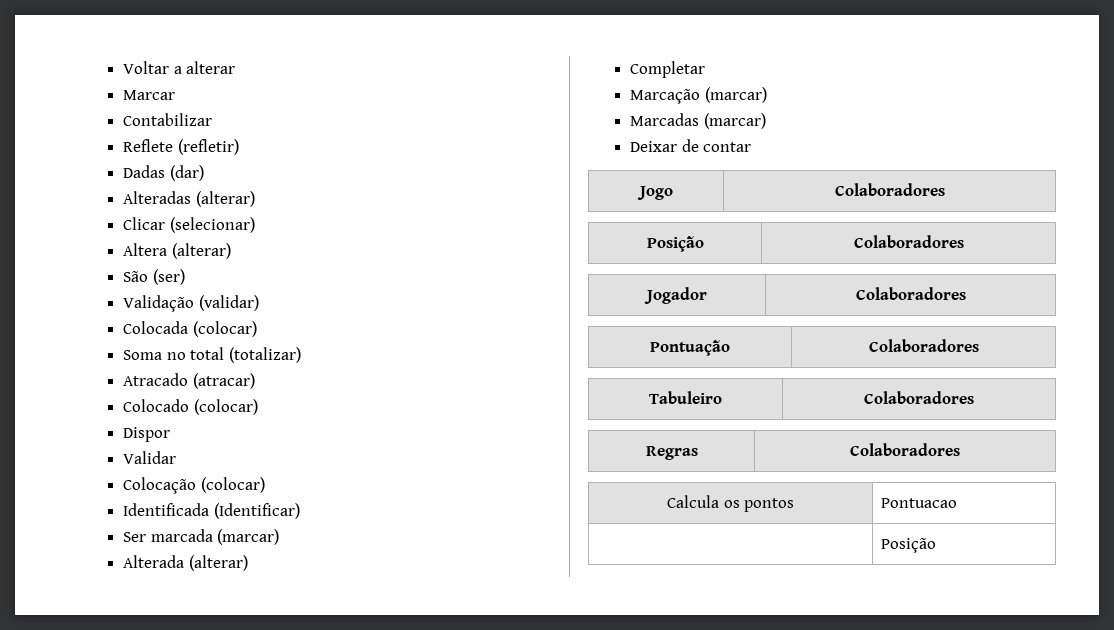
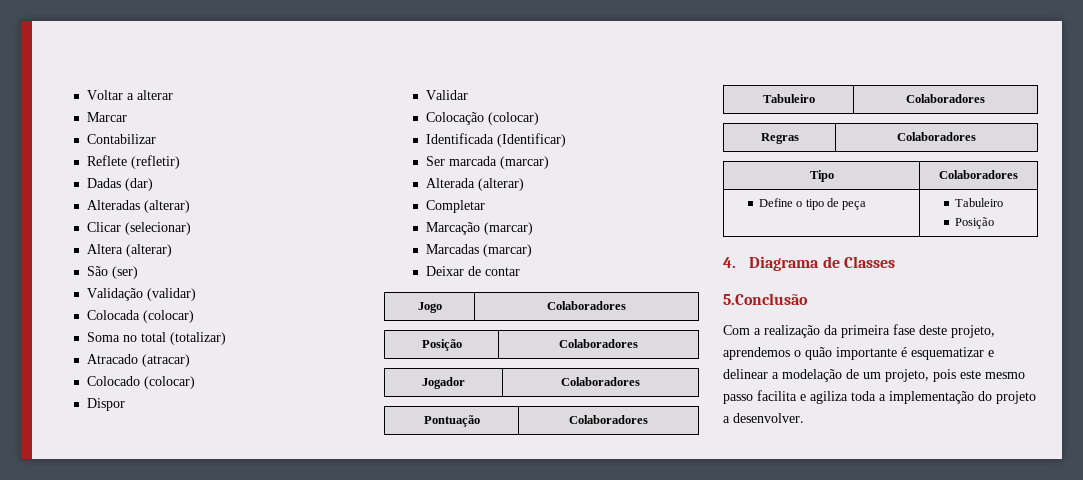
[666,495,795,512] [881,498,958,508] [881,538,937,553] Calcula os pontos | Pontuacao // | Posição -> [809,170,834,182] [939,170,1018,179] [758,198,867,210] [954,198,1003,207] [954,217,994,229] [723,256,895,271] [723,293,808,305] [723,324,995,338] [723,347,994,360] [723,369,1025,382] [723,390,1036,404] [723,413,804,423] Tipo | Colaboradores // Define o tipo de peça | Tabuleiro // Posição // 4. Diagrama de Classes // 5.Conclusão // Com a realização da primeira fase deste projeto, aprendemos o quão importante é esquematizar e delinear a modelação de um projeto, pois este mesmo passo facilita e agiliza toda a implementação do projeto a desenvolver.

